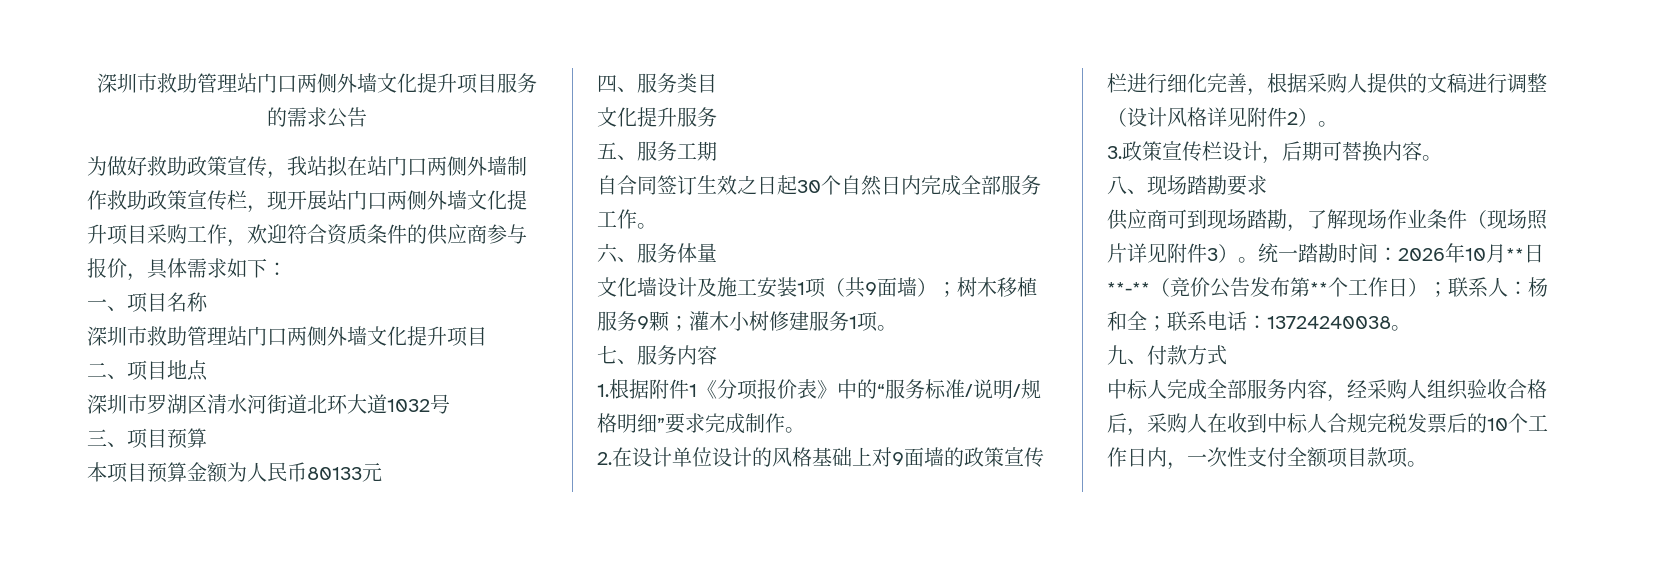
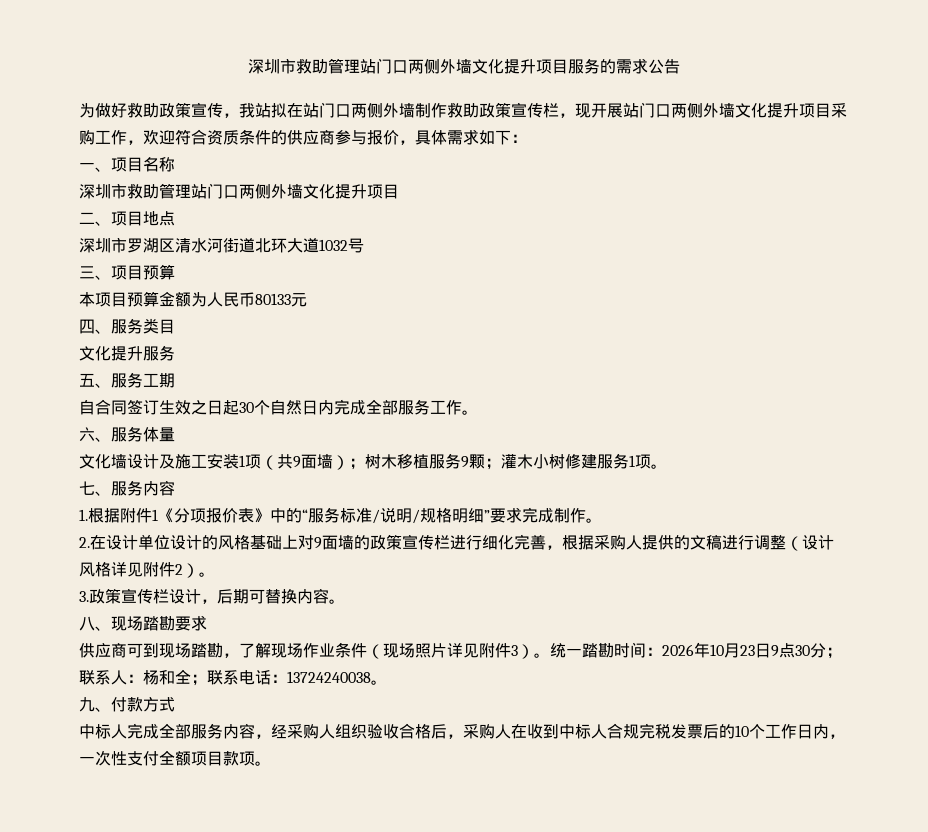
[1506,244,1544,263] [1107,277,1428,298] **日**-**（竞价公告发布第**个工作日） -> [740,643,826,658] 23日9点30分

